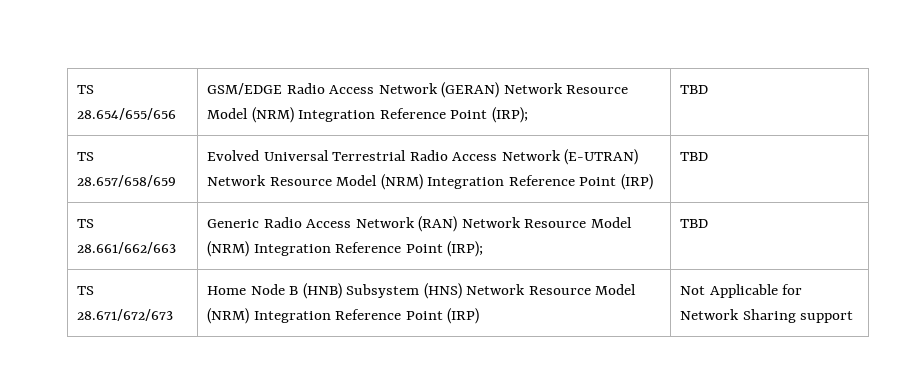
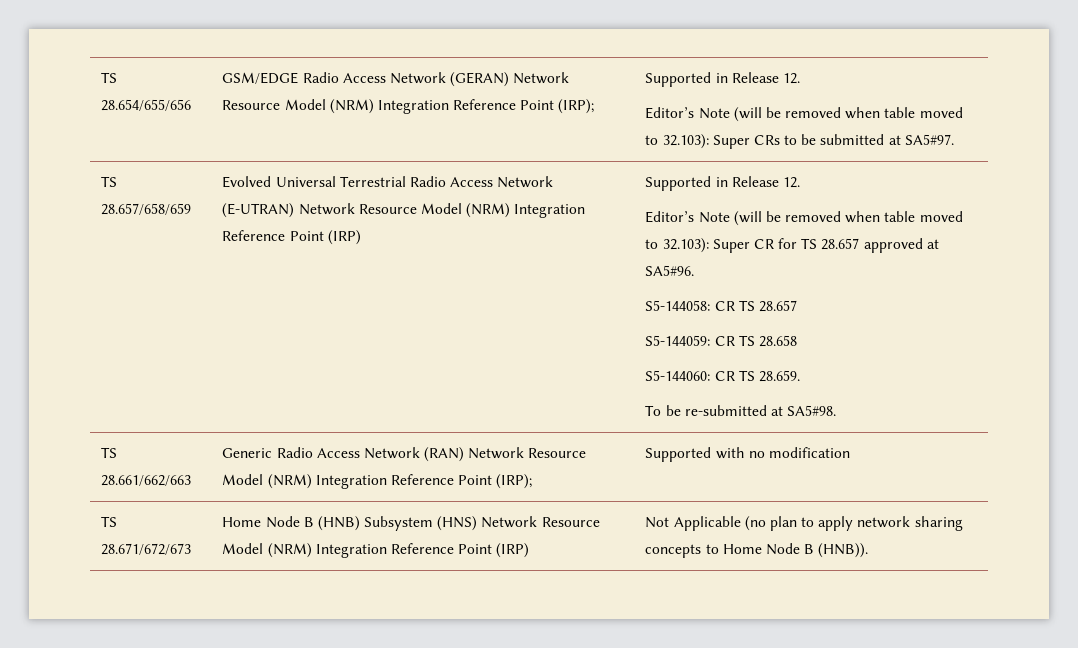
[680,85,709,94] TBD -> [645,72,800,87] [645,107,963,122] [645,134,954,149] Supported in Release 12. // Editor’s Note (will be removed when table moved to 32.103): Super CRs to be submitted at SA5#97.
[680,152,709,161] TBD -> [645,176,800,191] [645,211,963,226] [645,238,939,253] [645,265,695,276] [645,300,797,312] [645,335,797,347] [645,370,800,382] [645,405,837,416] Supported in Release 12. // Editor’s Note (will be removed when table moved to 32.103): Super CR for TS 28.657 approved at SA5#96. // S5-144058: CR TS 28.657 // S5-144059: CR TS 28.658 // S5-144060: CR TS 28.659. // To be re-submitted at SA5#98.
[680,219,709,228] TBD -> [645,447,850,462] Supported with no modification
[782,284,803,295] [680,309,854,323] for Network Sharing support -> [744,516,963,531] [645,543,869,558] (no plan to apply network sharing concepts to Home Node B (HNB)).

